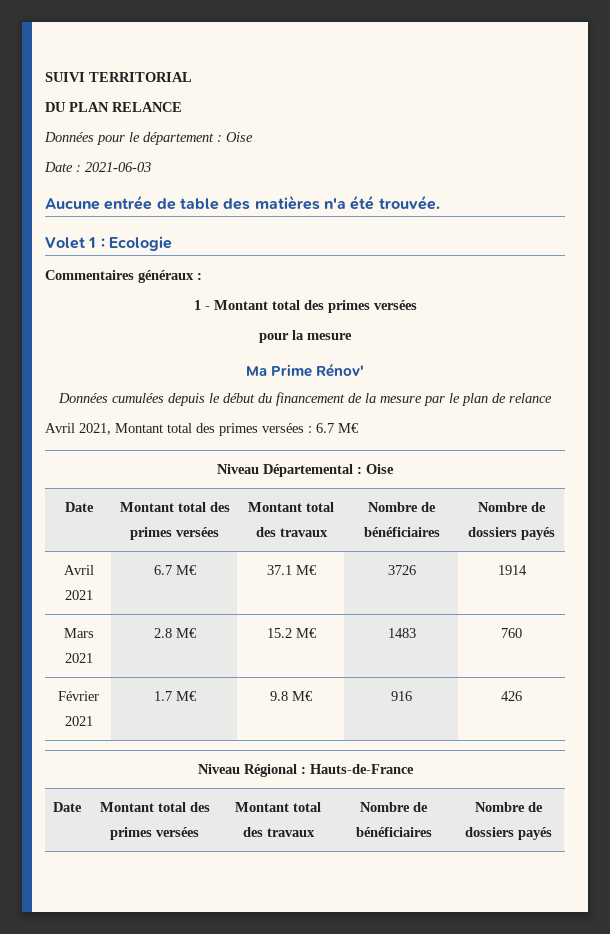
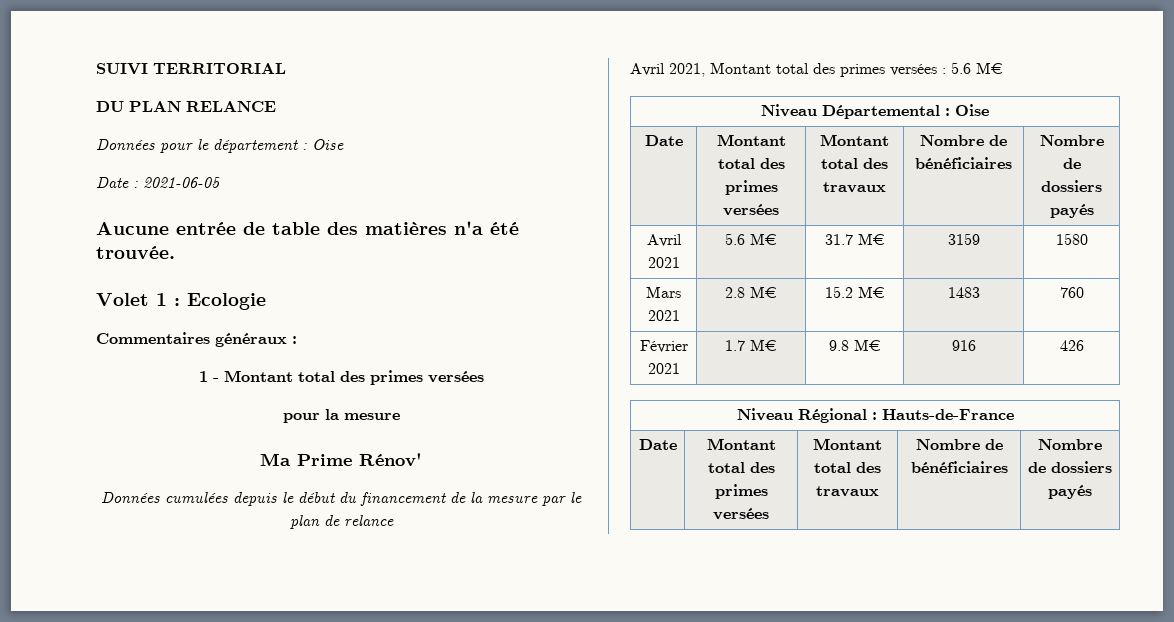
[85,162,151,172] 2021-06-03 -> [143,177,221,188] 2021-06-05
[316,423,334,433] 6.7 -> [951,62,971,74] 5.6
[153,565,197,575] [266,565,317,575] [387,565,416,575] [497,565,527,575] 6.7 M€ | 37.1 M€ | 3726 | 1914 -> [725,233,777,245] [824,233,885,245] [947,233,980,245] [1055,233,1088,245] 5.6 M€ | 31.7 M€ | 3159 | 1580

